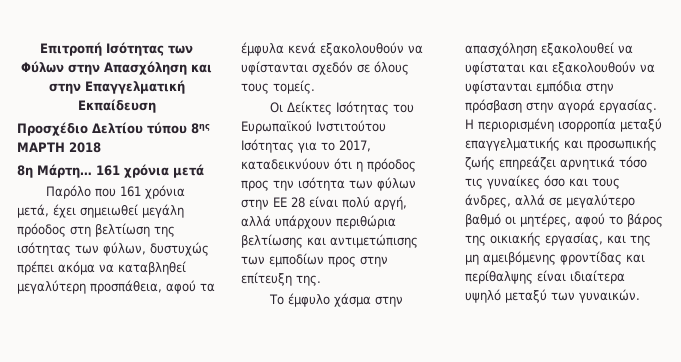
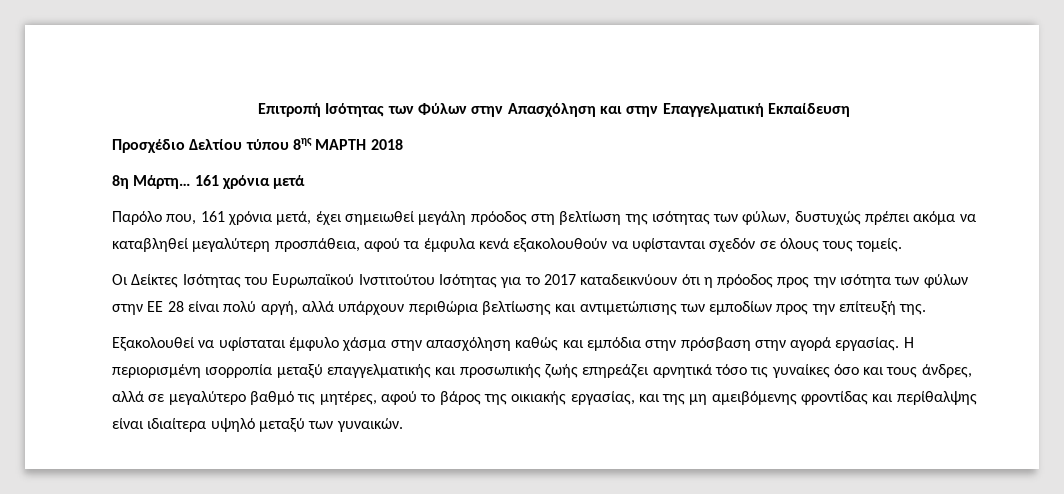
[94,188,116,197] που -> [166,214,197,225] που,
[339,140,371,152] 2017, -> [543,274,576,285] 2017
[360,256,388,267] [241,272,292,286] στην επίτευξη -> [811,301,897,316] την επίτευξή
[268,294,284,305] Το -> [112,337,286,352] Εξακολουθεί να υφίσταται
[541,42,633,56] [465,61,655,75] [465,80,532,94] εξακολουθεί να υφίσταται και εξακολουθούν να υφίστανται -> [515,337,584,351] καθώς και
[505,216,516,225] οι -> [297,394,316,405] τις

